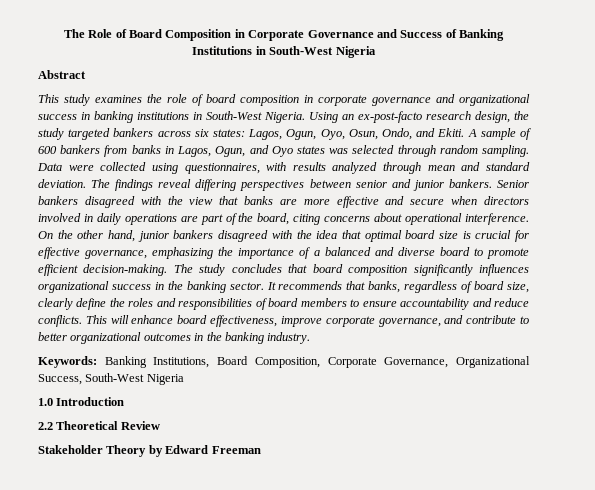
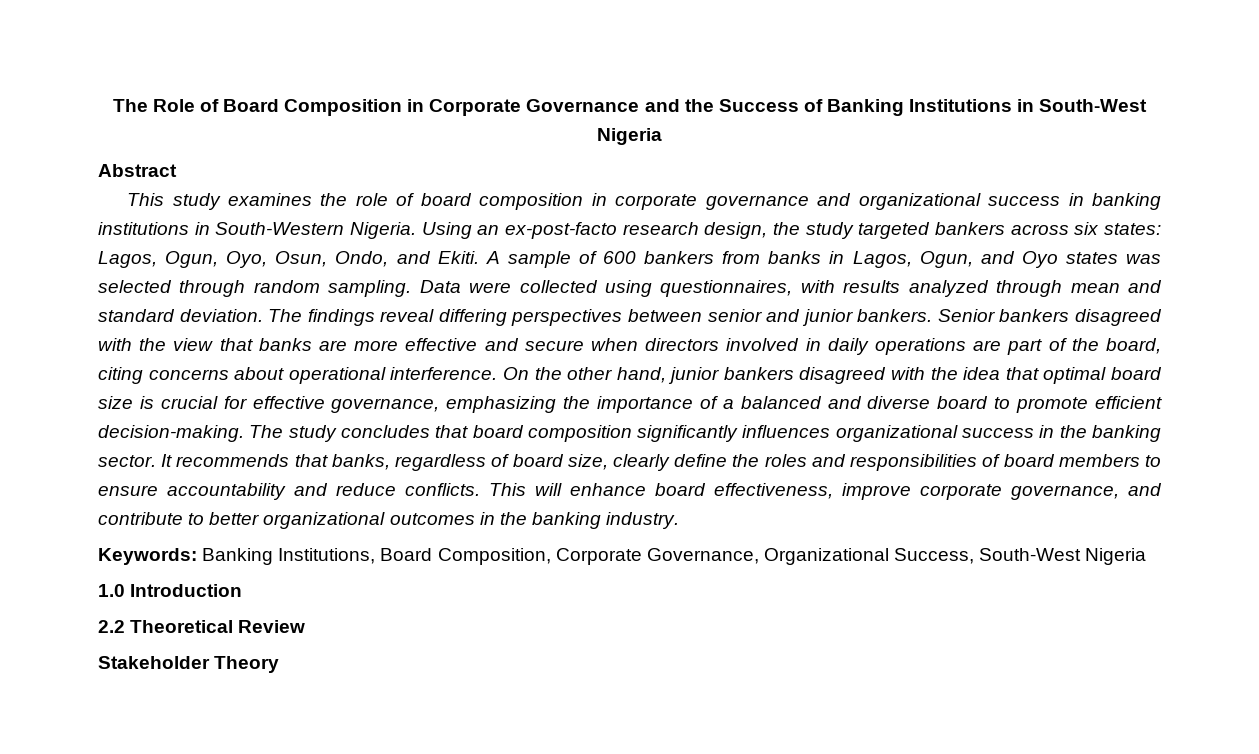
(397, 33) none -> [684,99,714,112] the
[206,111,262,120] South-West -> [215,222,345,235] South-Western
[148,445,261,457] by Edward Freeman -> (280, 664) none

